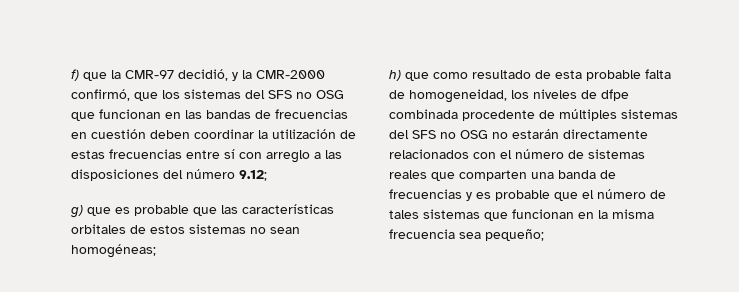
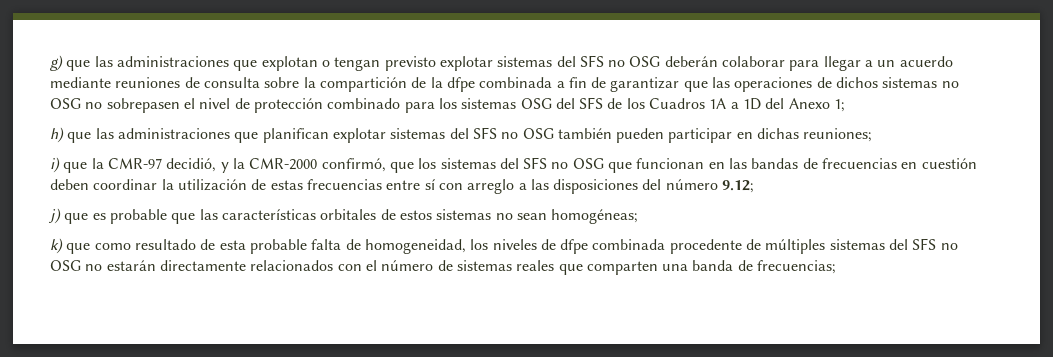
[71,69,79,81] f) -> [50,55,953,71] [50,77,959,92] [50,97,846,113] [50,127,873,143] [50,157,60,173] g) que las administraciones que explotan o tengan previsto explotar sistemas del SFS no OSG deberán colaborar para llegar a un acuerdo mediante reuniones de consulta sobre la compartición de la dfpe combinada a fin de garantizar que las operaciones de dichos sistemas no OSG no sobrepasen el nivel de protección combinado para los sistemas OSG del SFS de los Cuadros 1A a 1D del Anexo 1; // h) que las administraciones que planifican explotar sistemas del SFS no OSG también pueden participar en dichas reuniones; // i)
[70,205,83,218] g) -> [48,208,61,224] j)
[389,70,401,81] h) -> [50,238,63,254] k)
[389,189,666,201] [389,209,654,221] [389,229,544,241] frecuencias y es probable que el número de tales sistemas que funcionan en la misma frecuencia sea pequeño; -> [757,260,837,274] frecuencias;

